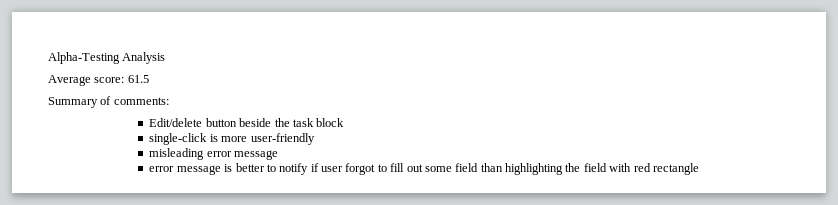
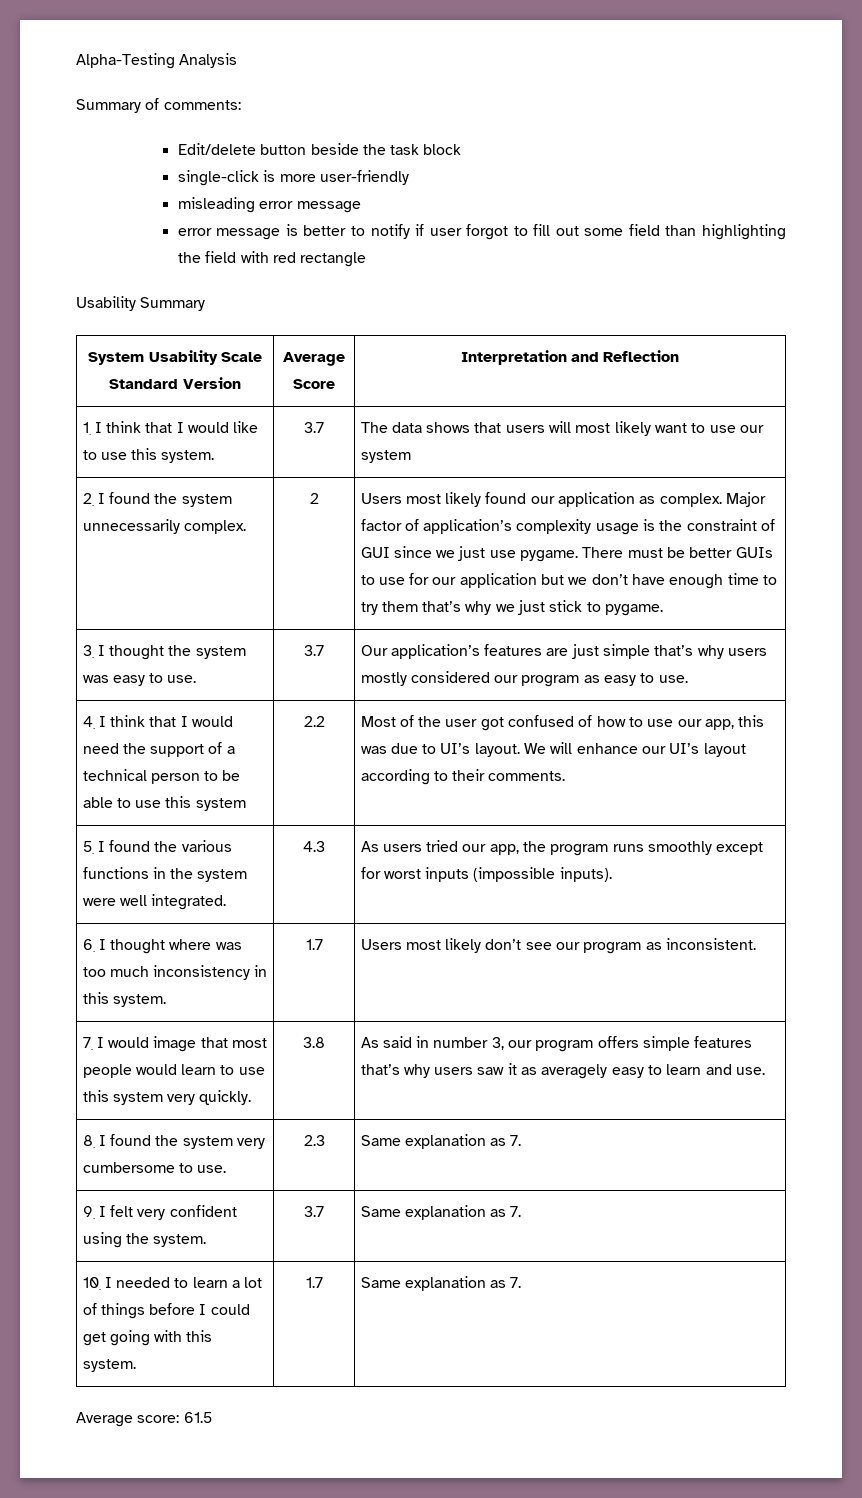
[48,75,149,86] // Average score: 61.5 -> (238, 60) none
(699, 169) none -> [76,296,206,311] [88,350,262,365] [109,377,241,389] [283,352,345,366] [293,379,335,389] [460,350,680,365] [82,421,259,435] [82,448,215,463] [304,422,324,433] [360,421,765,436] [360,450,411,463] [82,492,232,507] [82,519,246,534] [309,493,319,504] [360,492,767,507] [360,519,776,535] [360,546,773,562] [360,573,778,589] [360,600,664,616] [82,645,246,660] [82,673,197,686] [304,645,324,656] [360,644,768,659] [360,671,688,687] [82,715,234,729] [82,742,235,757] [82,769,241,784] [82,796,246,811] [303,716,325,727] [360,715,765,731] [360,742,746,757] [360,769,566,785] [82,840,232,854] [82,867,248,882] [82,894,227,910] [303,841,325,852] [360,840,764,856] [360,867,612,882] [82,939,242,954] [82,965,268,980] [82,992,166,1007] [305,939,323,950] [360,938,757,954] [82,1036,268,1052] [82,1064,265,1078] [82,1090,252,1105] [303,1037,325,1048] [360,1036,753,1052] [360,1063,766,1079] [82,1134,266,1149] [82,1162,227,1173] [303,1135,325,1146] [360,1134,522,1149] [82,1205,237,1220] [82,1232,207,1248] [304,1206,324,1217] [360,1205,522,1220] [82,1277,263,1290] [82,1303,250,1319] [82,1330,213,1346] [82,1359,136,1372] [305,1277,323,1288] [360,1276,522,1291] [76,1412,212,1427] // Usability Summary // System Usability Scale Standard Version | Average Score | Interpretation and Reflection // 1. I think that I would like to use this system. | 3.7 | The data shows that users will most likely want to use our system // 2. I found the system unnecessarily complex. | 2 | Users most likely found our application as complex. Major factor of application’s complexity usage is the constraint of GUI since we just use pygame. There must be better GUIs to use for our application but we don’t have enough time to try them that’s why we just stick to pygame. // 3. I thought the system was easy to use. | 3.7 | Our application’s features are just simple that’s why users mostly considered our program as easy to use. // 4. I think that I would need the support of a technical person to be able to use this system | 2.2 | Most of the user got confused of how to use our app, this was due to UI’s layout. We will enhance our UI’s layout according to their comments. // 5. I found the various functions in the system were well integrated. | 4.3 | As users tried our app, the program runs smoothly except for worst inputs (impossible inputs). // 6. I thought where was too much inconsistency in this system. | 1.7 | Users most likely don’t see our program as inconsistent. // 7. I would image that most people would learn to use this system very quickly. | 3.8 | As said in number 3, our program offers simple features that’s why users saw it as averagely easy to learn and use. // 8. I found the system very cumbersome to use. | 2.3 | Same explanation as 7. // 9. I felt very confident using the system. | 3.7 | Same explanation as 7. // 10. I needed to learn a lot of things before I could get going with this system. | 1.7 | Same explanation as 7. // Average score: 61.5

